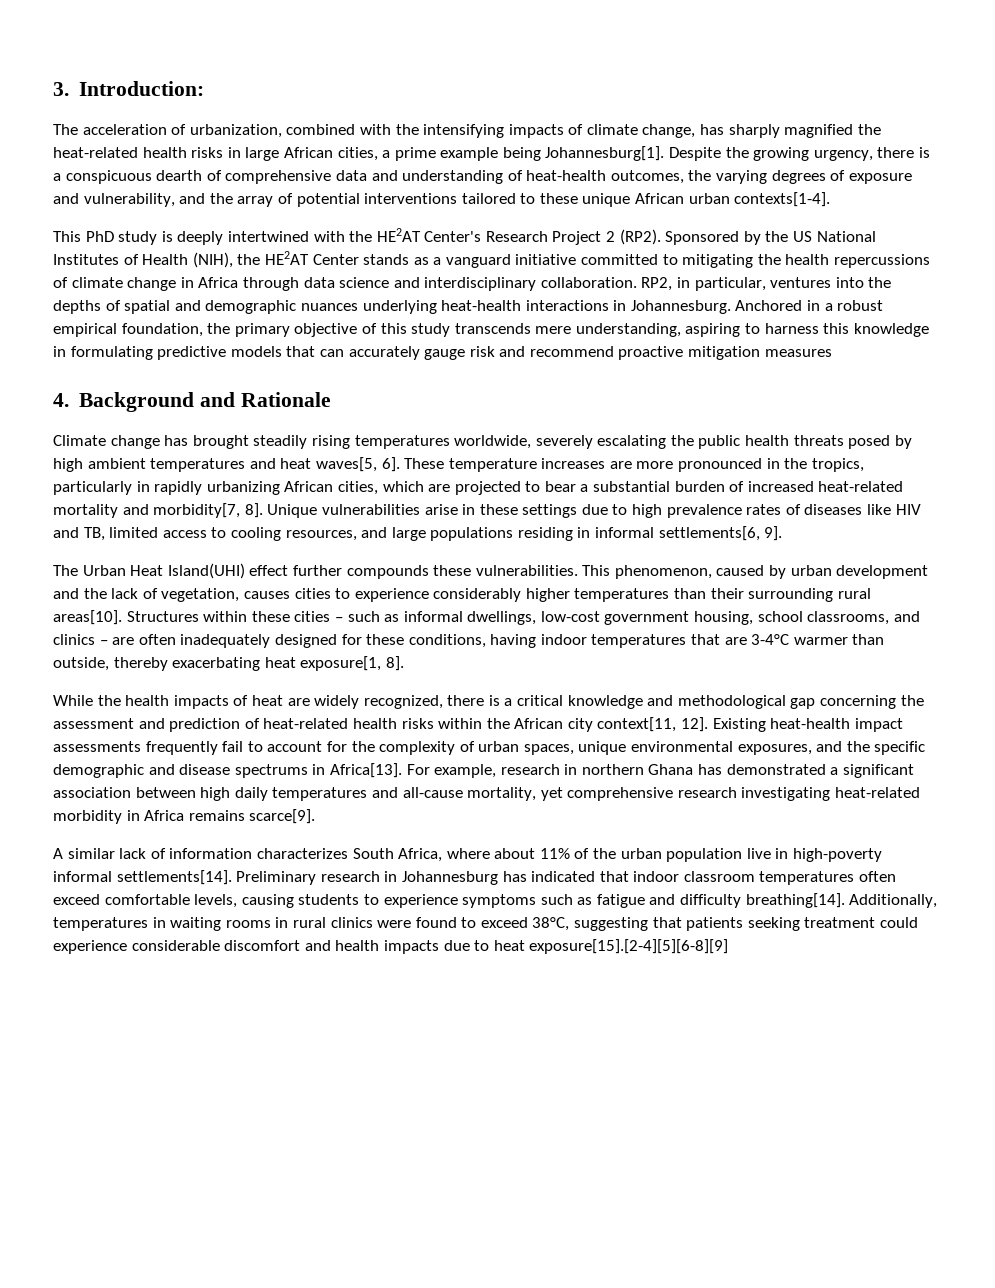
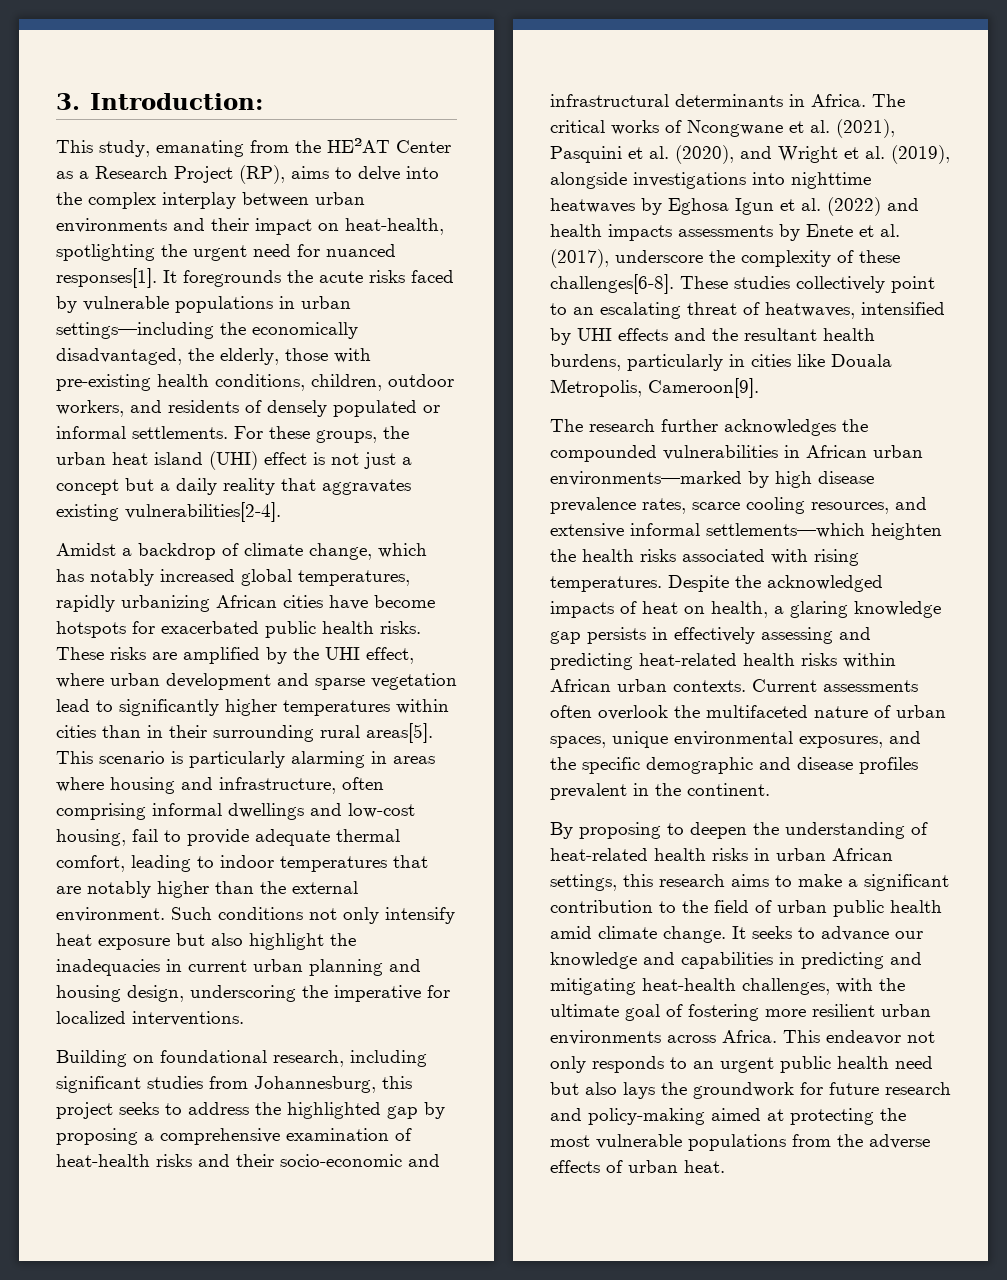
[53,124,881,138] [53,146,931,161] [53,170,912,184] [53,192,831,207] [53,228,876,245] [53,251,931,268] [53,277,892,291] [53,300,884,314] [53,323,929,337] [53,346,832,360] [53,392,331,412] [53,435,912,449] [53,457,864,472] [53,481,904,495] [53,503,921,518] [53,526,783,541] [53,563,929,579] [53,588,871,602] [53,610,920,625] [53,634,885,648] [53,656,404,671] [53,695,924,709] [53,717,903,732] [53,741,456,755] The acceleration of urbanization, combined with the intensifying impacts of climate change, has sharply magnified the heat-related health risks in large African cities, a prime example being Johannesburg[1]. Despite the growing urgency, there is a conspicuous dearth of comprehensive data and understanding of heat-health outcomes, the varying degrees of exposure and vulnerability, and the array of potential interventions tailored to these unique African urban contexts[1-4]. // This PhD study is deeply intertwined with the HE2AT Center's Research Project 2 (RP2). Sponsored by the US National Institutes of Health (NIH), the HE2AT Center stands as a vanguard initiative committed to mitigating the health repercussions of climate change in Africa through data science and interdisciplinary collaboration. RP2, in particular, ventures into the depths of spatial and demographic nuances underlying heat-health interactions in Johannesburg. Anchored in a robust empirical foundation, the primary objective of this study transcends mere understanding, aspiring to harness this knowledge in formulating predictive models that can accurately gauge risk and recommend proactive mitigation measures // 4. Background and Rationale // Climate change has brought steadily rising temperatures worldwide, severely escalating the public health threats posed by high ambient temperatures and heat waves[5, 6]. These temperature increases are more pronounced in the tropics, particularly in rapidly urbanizing African cities, which are projected to bear a substantial burden of increased heat-related mortality and morbidity[7, 8]. Unique vulnerabilities arise in these settings due to high prevalence rates of diseases like HIV and TB, limited access to cooling resources, and large populations residing in informal settlements[6, 9]. // The Urban Heat Island(UHI) effect further compounds these vulnerabilities. This phenomenon, caused by urban development and the lack of vegetation, causes cities to experience considerably higher temperatures than their surrounding rural areas[10]. Structures within these cities – such as informal dwellings, low-cost government housing, school classrooms, and clinics – are often inadequately designed for these conditions, having indoor temperatures that are 3-4°C warmer than outside, thereby exacerbating heat exposure[1, 8]. // While the health impacts of heat are widely recognized, there is a critical knowledge and methodological gap concerning the assessment and prediction of heat-related health risks within the African city context[11, 12]. Existing heat-health impact assessments frequently fail to account for the complexity -> [56,138,451,157] [56,165,439,184] [56,192,365,209] [56,218,444,235] [56,244,396,261] [56,268,454,288] [56,296,351,313] [56,322,358,339] [56,348,371,365] [56,374,454,391] [56,400,440,417] [56,426,409,443] [56,451,412,470] [56,478,411,495] [56,502,281,522] [56,543,427,560] [56,569,410,586] [56,595,435,612] [56,621,421,638] [56,647,414,664] [56,673,457,690] [56,699,449,716] [56,723,433,743] [56,751,435,768] [56,777,384,794] [56,803,415,820] [56,829,400,846] [56,855,428,872] [56,881,358,898] [56,907,455,924] [56,933,356,950] [56,959,421,976] [56,985,450,1002] [56,1011,244,1026] [56,1050,427,1067] [56,1076,412,1093] [56,1102,445,1119] [56,1128,412,1145] [56,1154,440,1167] [550,94,905,107] [550,119,895,138] [550,145,950,164] [550,172,871,189] [550,197,919,216] [550,224,900,241] [550,249,900,268] [550,274,935,294] [550,302,945,319] [550,328,875,345] [550,354,892,371] [550,378,759,398] [550,419,868,436] [550,445,923,462] [550,471,874,488] [550,497,927,514] [550,523,942,540] [550,549,859,566] [550,575,883,592] [550,601,941,618] [550,627,871,644] [550,653,896,670] [550,679,918,692] [550,705,868,720] This study, emanating from the HE²AT Center as a Research Project (RP), aims to delve into the complex interplay between urban environments and their impact on heat-health, spotlighting the urgent need for nuanced responses[1]. It foregrounds the acute risks faced by vulnerable populations in urban settings—including the economically disadvantaged, the elderly, those with pre-existing health conditions, children, outdoor workers, and residents of densely populated or informal settlements. For these groups, the urban heat island (UHI) effect is not just a concept but a daily reality that aggravates existing vulnerabilities[2-4]. // Amidst a backdrop of climate change, which has notably increased global temperatures, rapidly urbanizing African cities have become hotspots for exacerbated public health risks. These risks are amplified by the UHI effect, where urban development and sparse vegetation lead to significantly higher temperatures within cities than in their surrounding rural areas[5]. This scenario is particularly alarming in areas where housing and infrastructure, often comprising informal dwellings and low-cost housing, fail to provide adequate thermal comfort, leading to indoor temperatures that are notably higher than the external environment. Such conditions not only intensify heat exposure but also highlight the inadequacies in current urban planning and housing design, underscoring the imperative for localized interventions. // Building on foundational research, including significant studies from Johannesburg, this project seeks to address the highlighted gap by proposing a comprehensive examination of heat-health risks and their socio-economic and infrastructural determinants in Africa. The critical works of Ncongwane et al. (2021), Pasquini et al. (2020), and Wright et al. (2019), alongside investigations into nighttime heatwaves by Eghosa Igun et al. (2022) and health impacts assessments by Enete et al. (2017), underscore the complexity of these challenges[6-8]. These studies collectively point to an escalating threat of heatwaves, intensified by UHI effects and the resultant health burdens, particularly in cities like Douala Metropolis, Cameroon[9]. // The research further acknowledges the compounded vulnerabilities in African urban environments—marked by high disease prevalence rates, scarce cooling resources, and extensive informal settlements—which heighten the health risks associated with rising temperatures. Despite the acknowledged impacts of heat on health, a glaring knowledge gap persists in effectively assessing and predicting heat-related health risks within African urban contexts. Current assessments often overlook the multifaceted nature
[234,763,914,778] [53,787,921,801] [53,809,316,824] [53,848,883,862] [53,870,897,885] [53,893,938,908] [53,917,919,931] [53,939,729,954] spectrums in Africa[13]. For example, research in northern Ghana has demonstrated a significant association between high daily temperatures and all-cause mortality, yet comprehensive research investigating heat-related morbidity in Africa remains scarce[9]. // A similar lack of information characterizes South Africa, where about 11% of the urban population live in high-poverty informal settlements[14]. Preliminary research in Johannesburg has indicated that indoor classroom temperatures often exceed comfortable levels, causing students to experience symptoms such as fatigue and difficulty breathing[14]. Additionally, temperatures in waiting rooms in rural clinics were found to exceed 38°C, suggesting that patients seeking treatment could experience considerable discomfort and health impacts due to heat exposure[15].[2-4][5][6-8][9] -> [859,757,918,774] [550,783,770,800] [550,822,928,839] [550,848,893,861] [550,874,949,891] [550,900,942,917] [550,926,923,943] [550,952,922,969] [550,978,905,995] [550,1004,931,1021] [550,1030,935,1045] [550,1056,933,1073] [550,1082,951,1099] [550,1108,906,1125] [550,1134,930,1151] [550,1160,725,1173] profiles prevalent in the continent. // By proposing to deepen the understanding of heat-related health risks in urban African settings, this research aims to make a significant contribution to the field of urban public health amid climate change. It seeks to advance our knowledge and capabilities in predicting and mitigating heat-health challenges, with the ultimate goal of fostering more resilient urban environments across Africa. This endeavor not only responds to an urgent public health need but also lays the groundwork for future research and policy-making aimed at protecting the most vulnerable populations from the adverse effects of urban heat.

